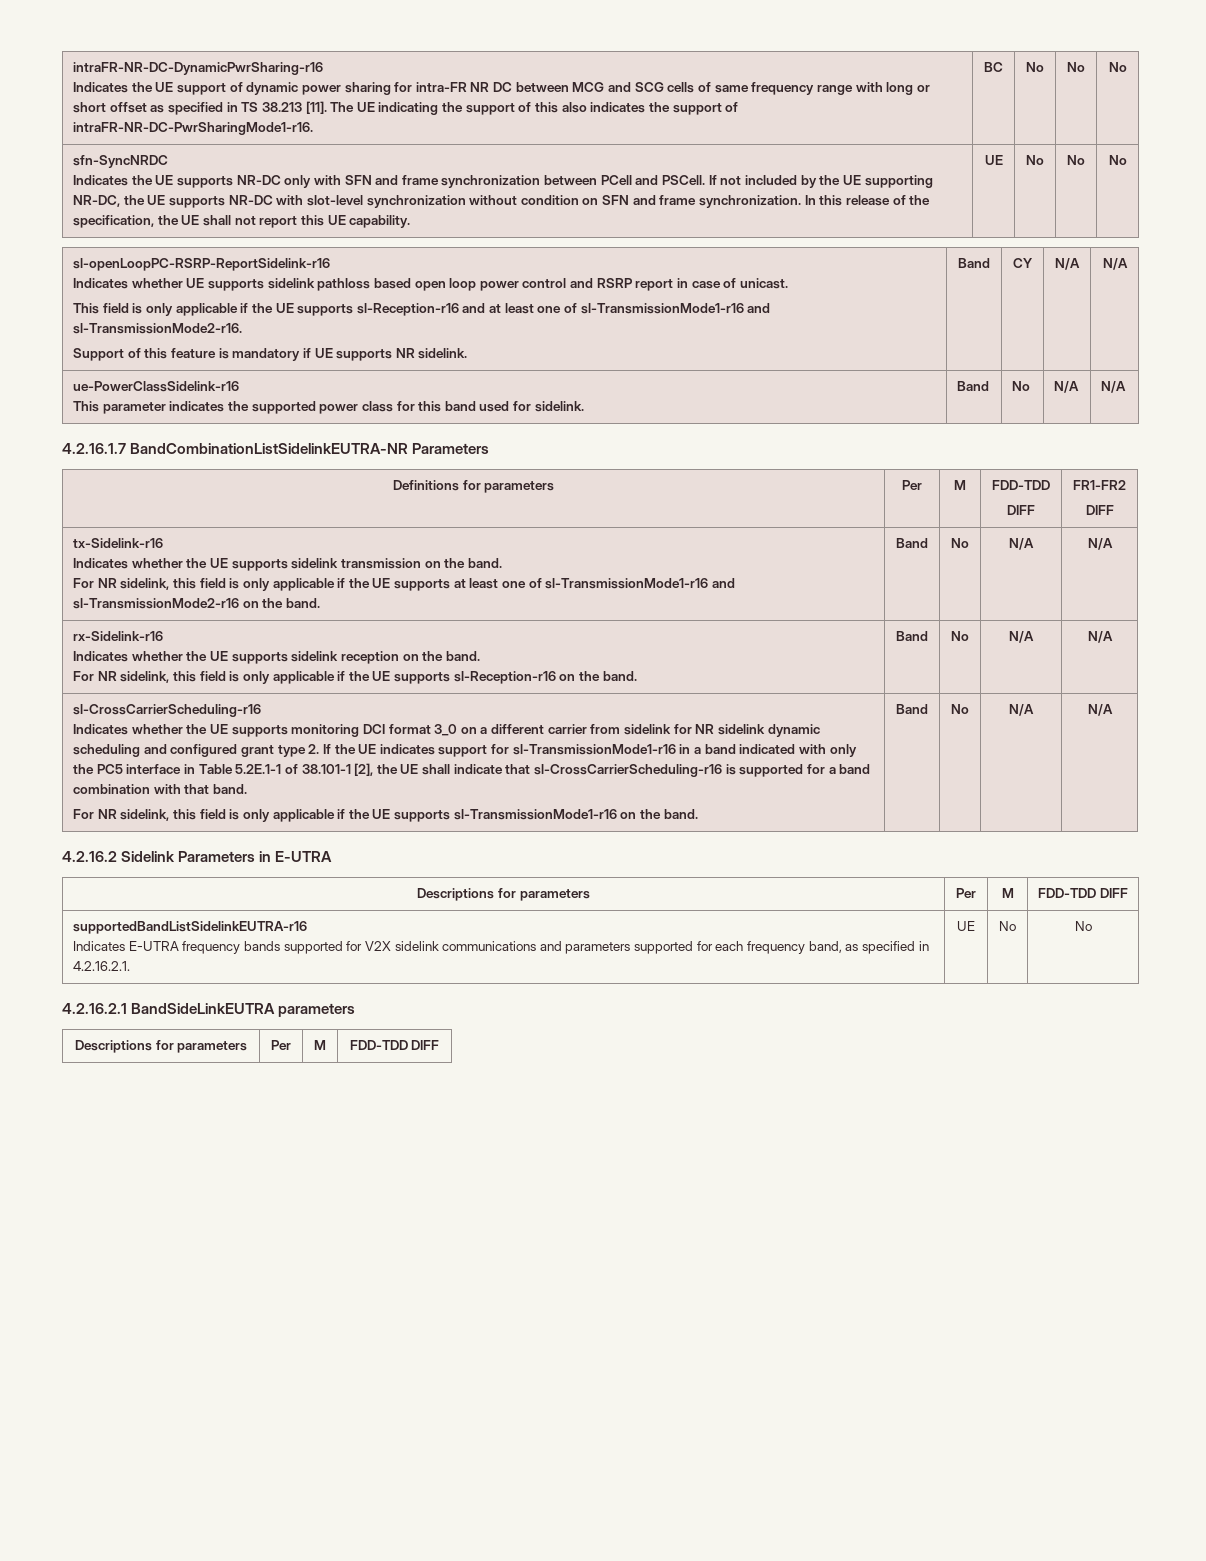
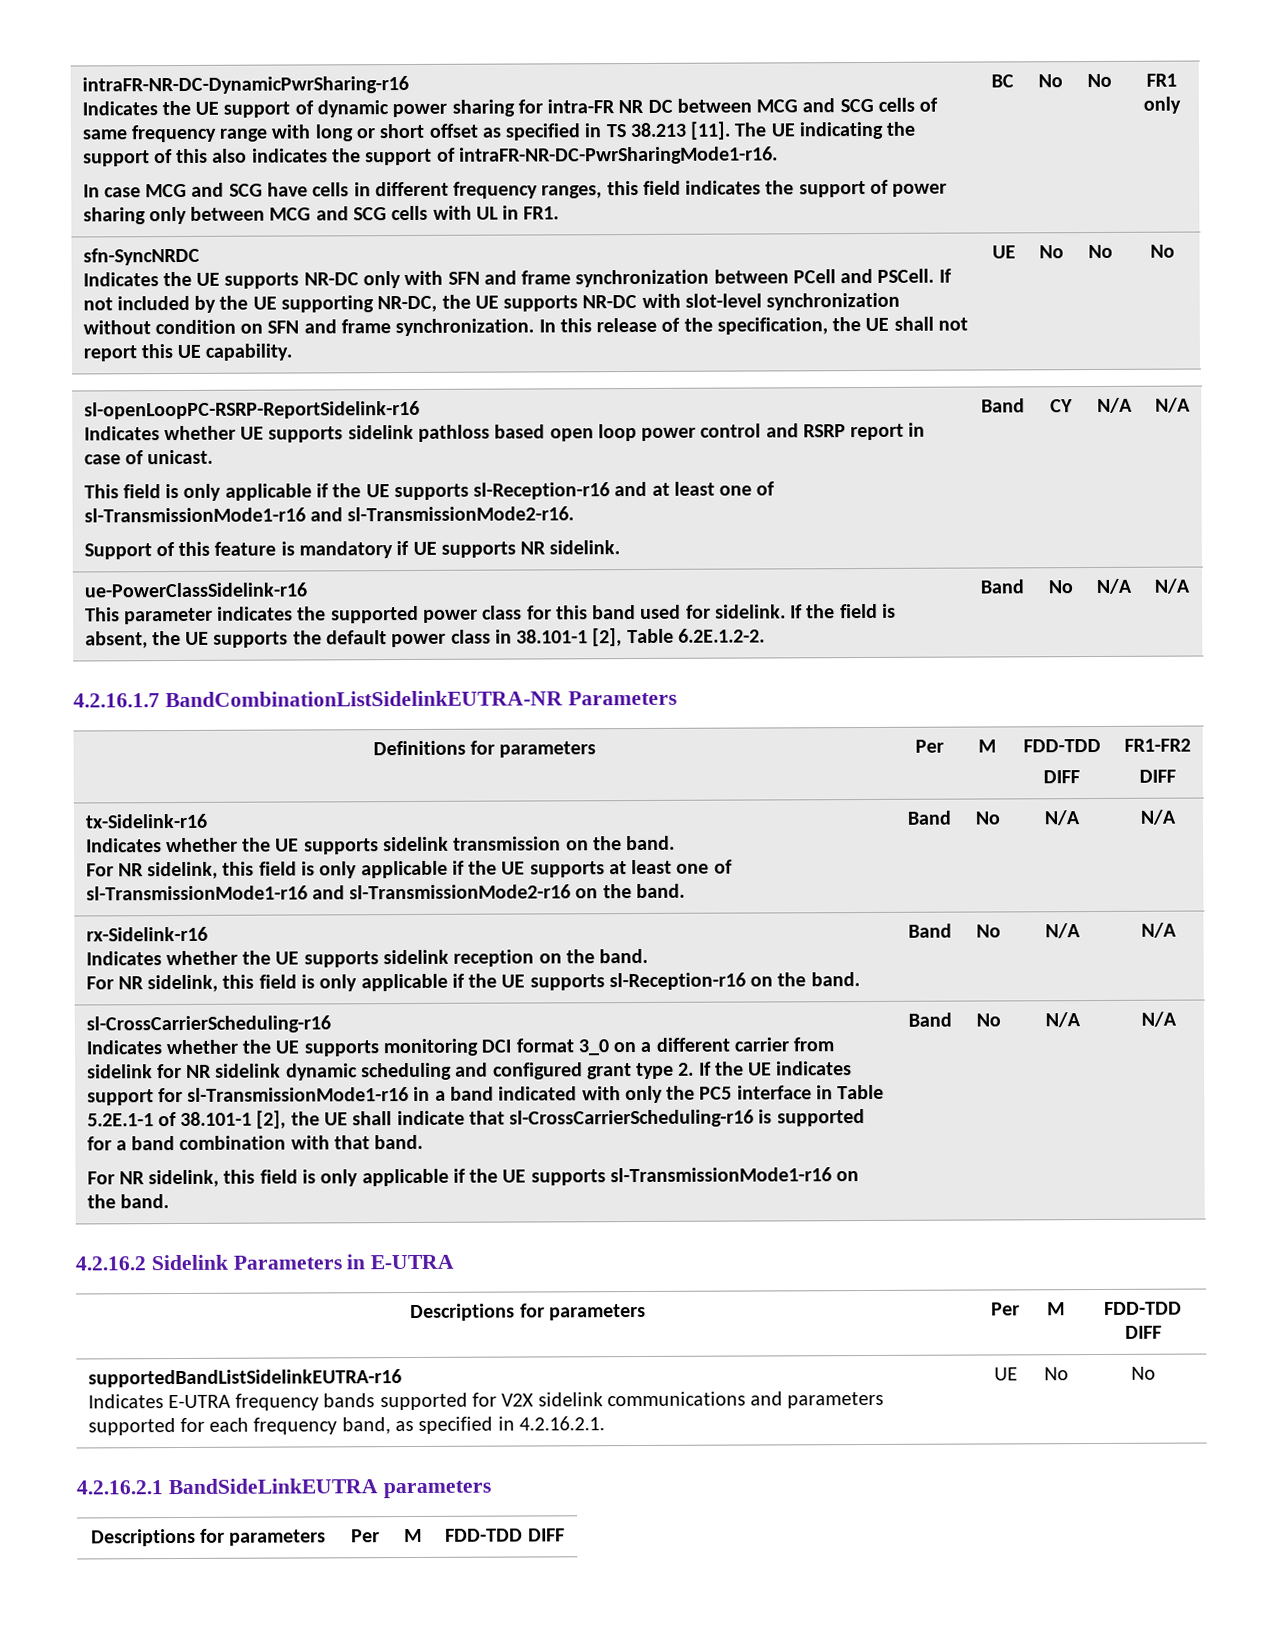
(314, 128) none -> [82,179,948,199] [82,205,560,225] // In case MCG and SCG have cells in different frequency ranges, this field indicates the support of power sharing only between MCG and SCG cells with UL in FR1.
[1108,62,1127,72] No -> [1145,73,1177,87] [1142,96,1181,114] FR1 only
(584, 406) none -> [790,603,896,619] [84,628,765,649] If the field is absent, the UE supports the default power class in 38.101-1 [2], Table 6.2E.1.2-2.

